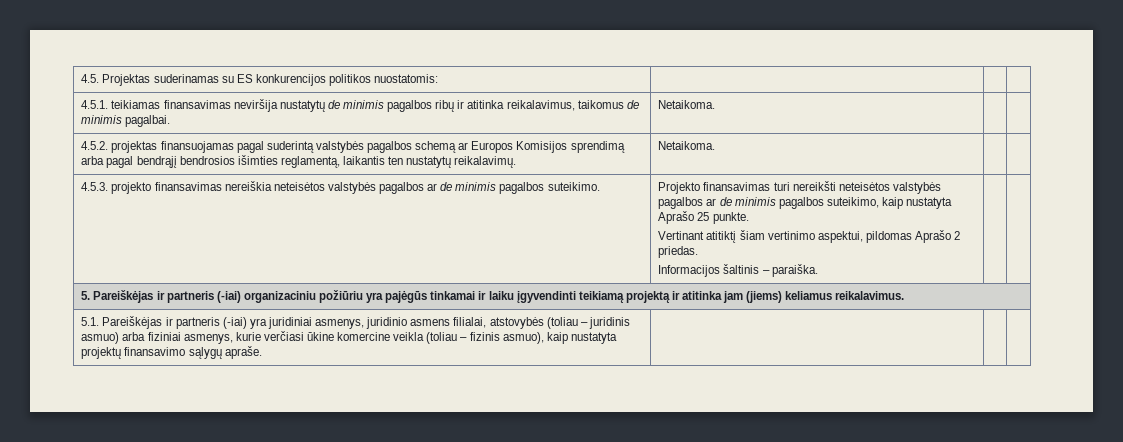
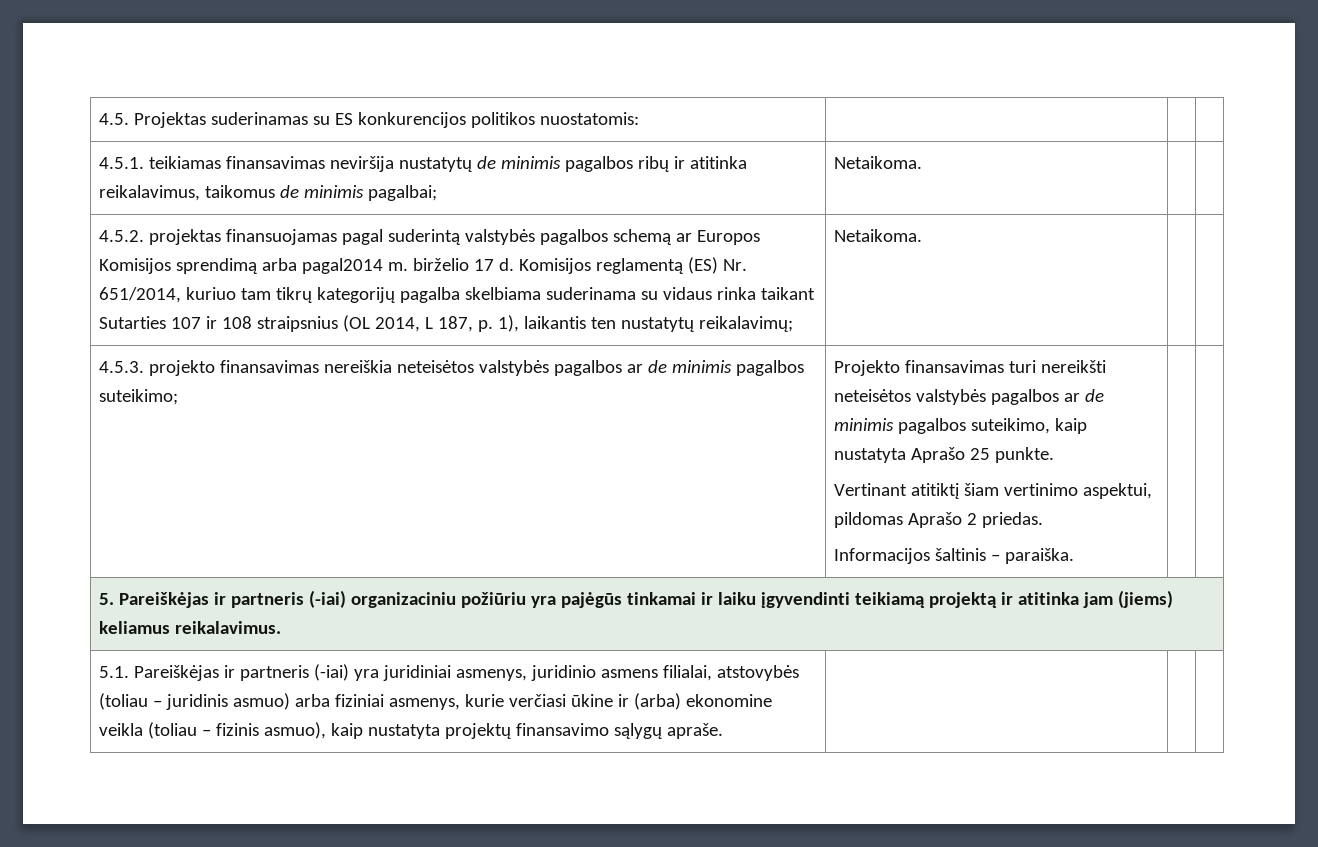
[125,115,171,127] pagalbai. -> [368,185,438,201] pagalbai;
[106,155,340,168] pagal bendrąjį bendrosios išimties reglamentą, -> [302,257,748,274] [99,287,816,303] [99,315,520,332] pagal2014 m. birželio 17 d. Komisijos reglamentą (ES) Nr. 651/2014, kuriuo tam tikrų kategorijų pagalba skelbiama suderinama su vidaus rinka taikant Sutarties 107 ir 108 straipsnius (OL 2014, L 187, p. 1),
[454,156,517,168] reikalavimų. -> [699,316,794,332] reikalavimų;
[547,182,600,191] suteikimo. -> [99,389,179,405] suteikimo;
[337,332,391,341] komercine -> [618,693,773,710] ir (arba) ekonomine

